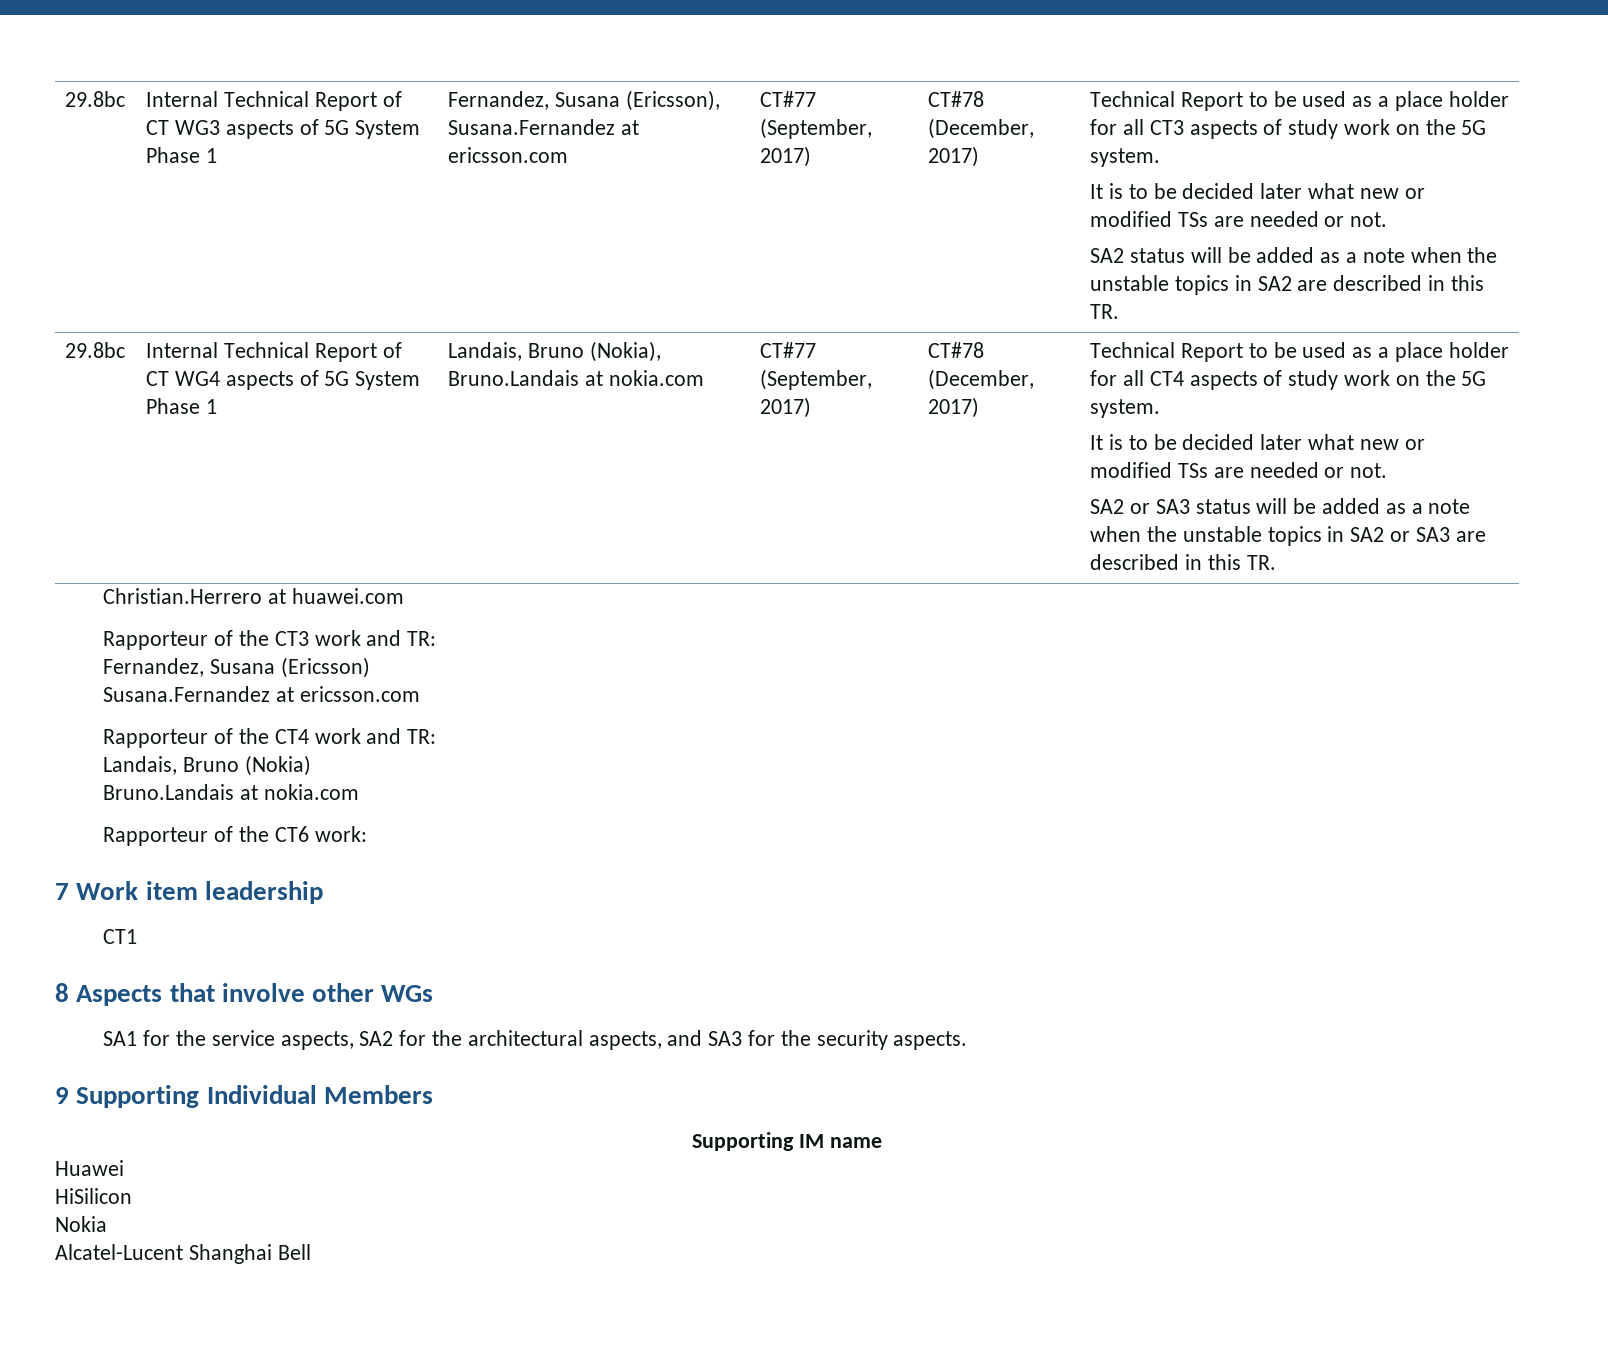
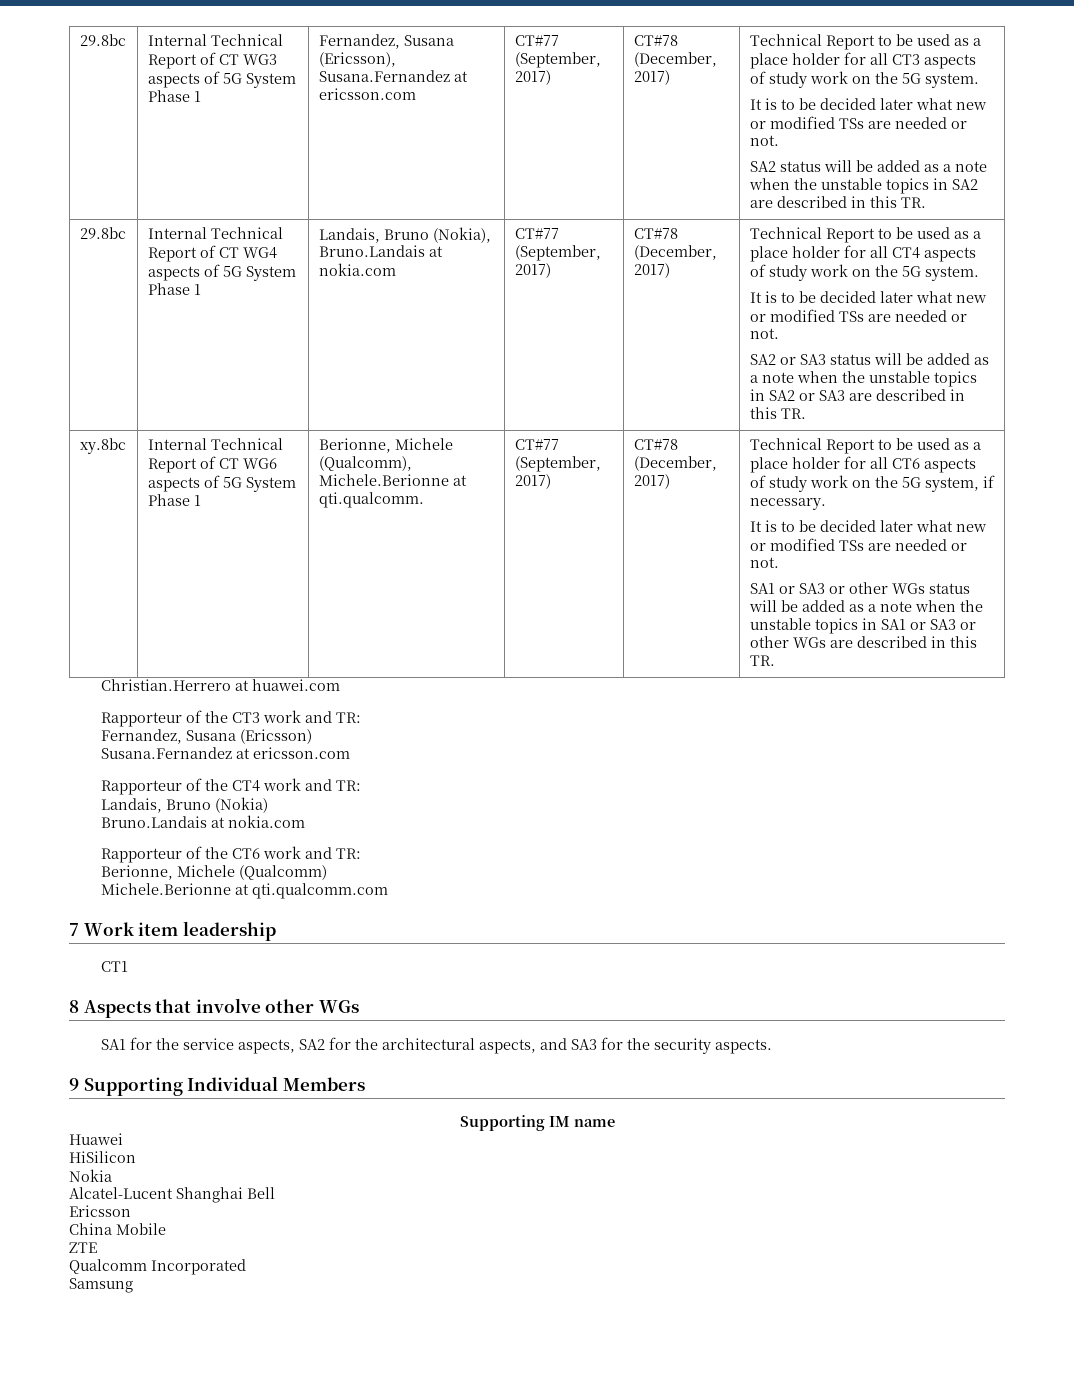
(1276, 562) none -> [79,438,126,454] [147,438,283,450] [147,456,277,473] [147,475,296,492] [147,494,201,506] [318,438,453,453] [318,456,412,471] [318,474,467,486] [318,492,424,508] [514,439,559,450] [514,456,601,472] [514,474,551,489] [633,439,678,450] [633,456,717,471] [633,474,670,489] [749,438,981,454] [749,456,976,473] [749,475,995,492] [749,498,826,510] [749,520,987,532] [749,538,967,551] [749,557,779,568] [749,582,970,594] [748,600,983,612] [749,618,976,634] [749,636,977,648] [749,655,775,666] // xy.8bc | Internal Technical Report of CT WG6 aspects of 5G System Phase 1 | Berionne, Michele (Qualcomm), Michele.Berionne at qti.qualcomm. | CT#77 (September, 2017) | CT#78 (December, 2017) | Technical Report to be used as a place holder for all CT6 aspects of study work on the 5G system, if necessary. // It is to be decided later what new or modified TSs are needed or not. // SA1 or SA3 or other WGs status will be added as a note when the unstable topics in SA1 or SA3 or other WGs are described in this TR.
[314,826,367,842] work: -> [263,846,362,859] [101,865,328,880] [101,883,389,899] work and TR: // Berionne, Michele (Qualcomm) // Michele.Berionne at qti.qualcomm.com
(311, 1252) none -> [69,1205,131,1217] [69,1223,166,1235] [69,1242,97,1253] [69,1259,246,1275] [69,1278,133,1293] // Ericsson // China Mobile // ZTE // Qualcomm Incorporated // Samsung

